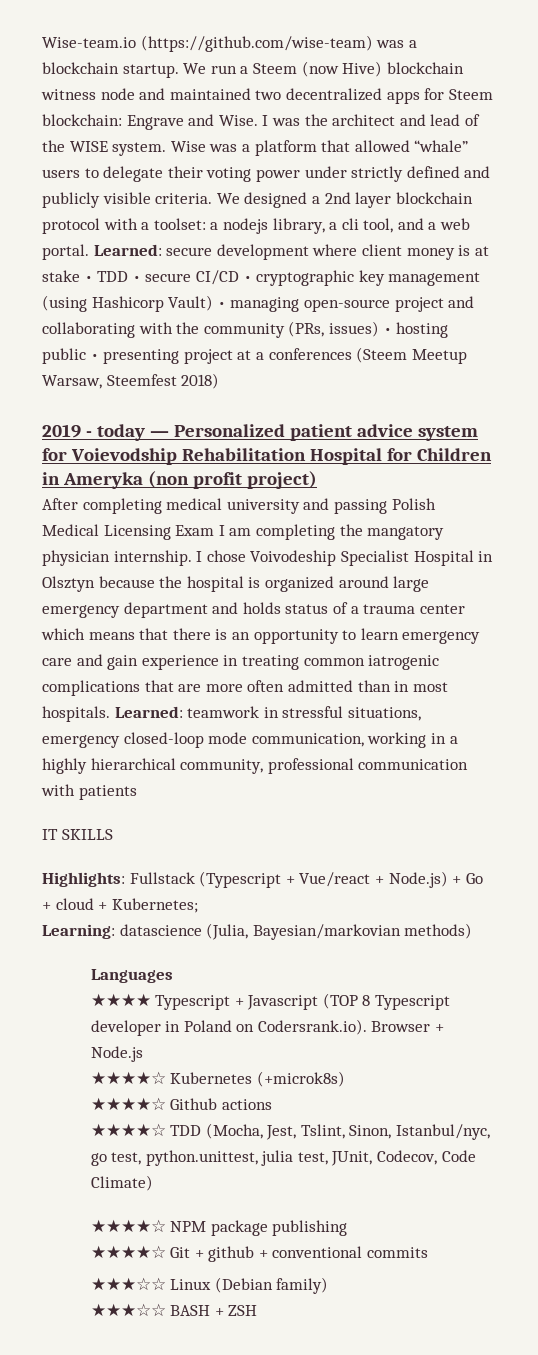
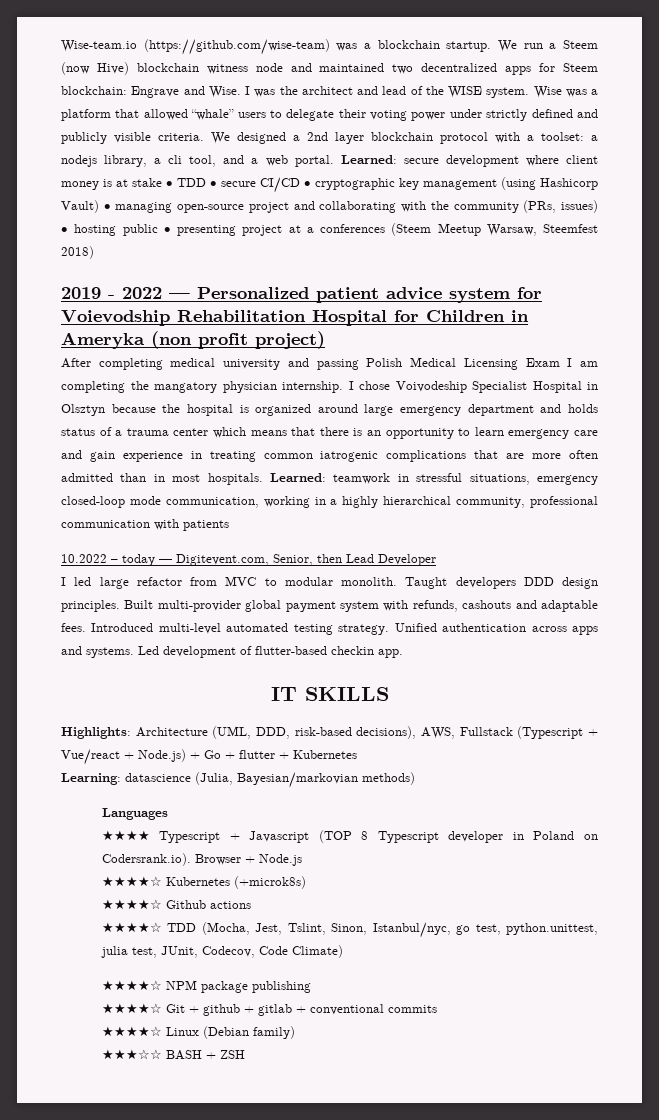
[96,424,145,441] today -> [122,287,162,299] 2022
[42,829,113,840] [42,872,125,887] IT SKILLS // Highlights: -> [61,554,436,566] [61,576,598,589] [61,600,598,612] [61,623,599,635] [61,646,403,658] [270,687,389,701] [61,726,455,739] 10.2022 – today — Digitevent.com, Senior, then Lead Developer // I led large refactor from MVC to modular monolith. Taught developers DDD design principles. Built multi-provider global payment system with refunds, cashouts and adaptable fees. Introduced multi-level automated testing strategy. Unified authentication across apps and systems. Led development of flutter-based checkin app. // IT SKILLS // Highlights: Architecture (UML, DDD, risk-based decisions), AWS,
[55,898,198,913] cloud + Kubernetes; -> [239,750,357,759] flutter + Kubernetes
(268, 1254) none -> [257,1004,306,1016] gitlab +
[90,1277,166,1291] ★★★☆☆ -> [101,1026,162,1037] ★★★★☆

